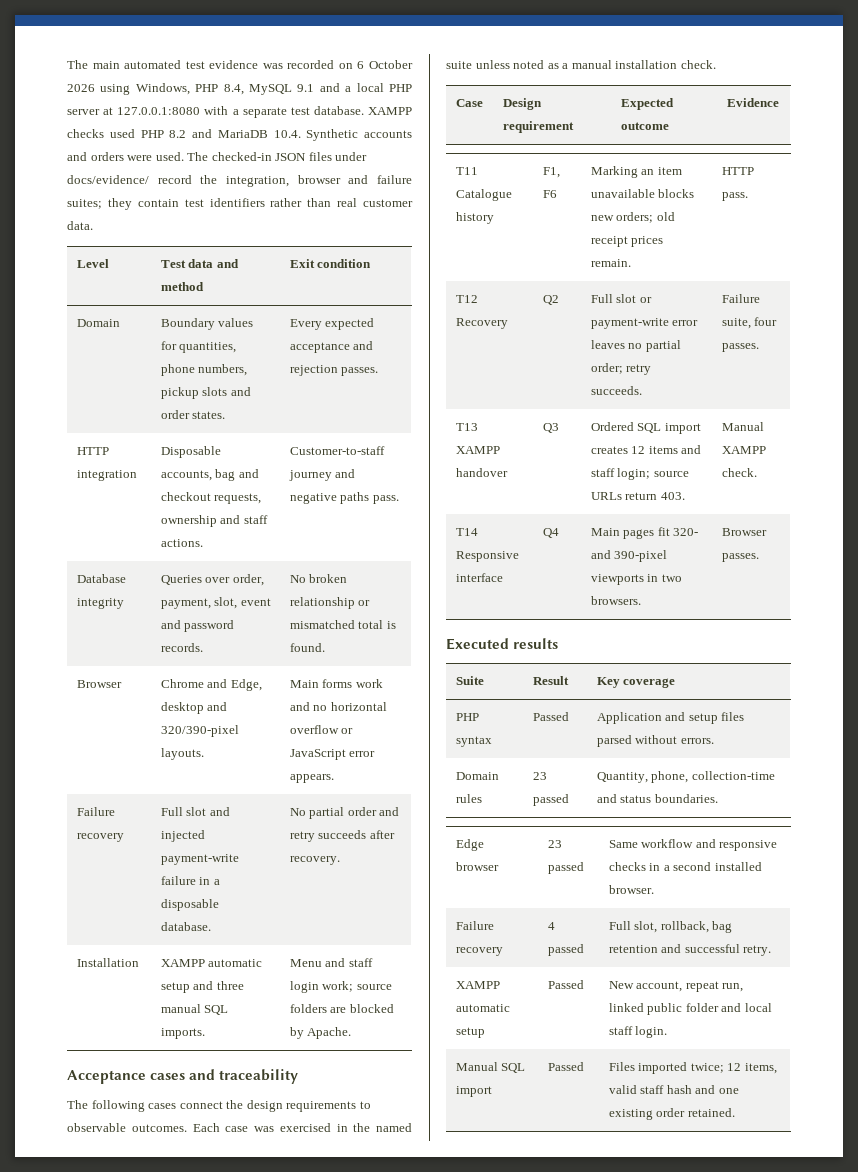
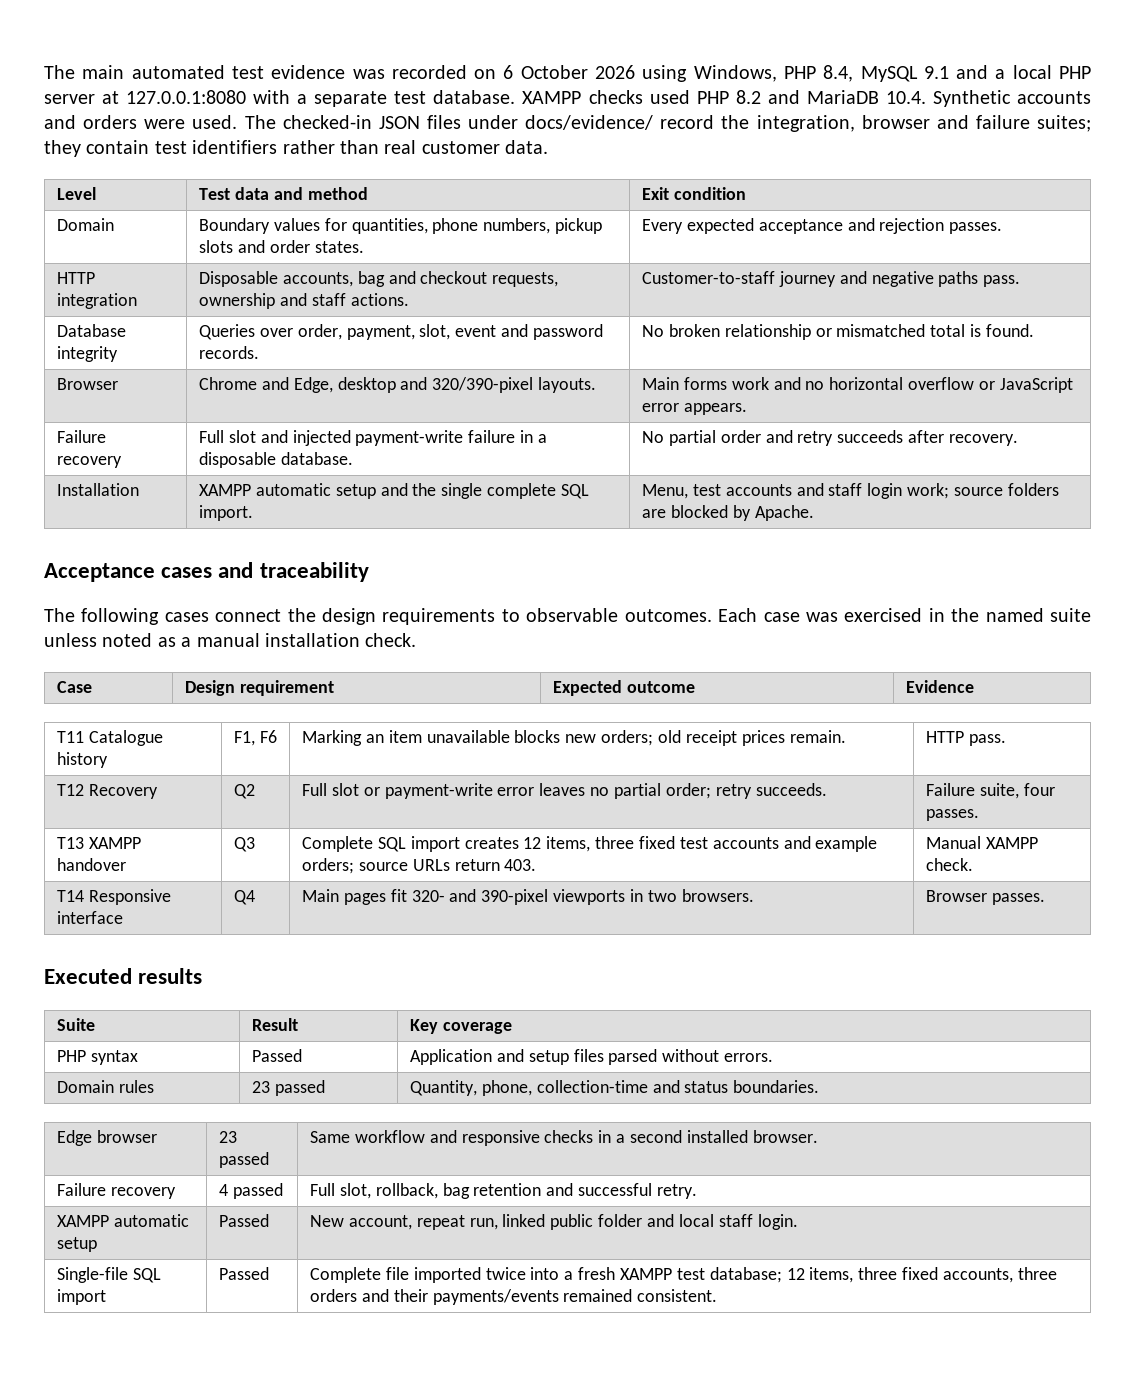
[216,981,244,990] [160,1004,229,1015] [160,1028,205,1039] [289,959,322,967] three manual SQL imports. | Menu -> [412,483,589,499] [198,505,253,521] [641,484,792,499] the single complete SQL import. | Menu, test accounts
[590,422,634,431] Ordered -> [301,836,373,852] Complete
[648,445,702,454] [590,468,651,480] items and staff login; -> [546,836,878,852] [301,858,354,874] items, three fixed test accounts and example orders;
[455,1062,498,1071] Manual -> [56,1267,128,1283] Single-file
[608,1062,777,1074] [608,1085,739,1094] [608,1108,735,1120] Files imported twice; 12 items, valid staff hash and one existing order retained. -> [309,1267,1057,1283] [309,1289,718,1305] Complete file imported twice into a fresh XAMPP test database; 12 items, three fixed accounts, three orders and their payments/events remained consistent.

